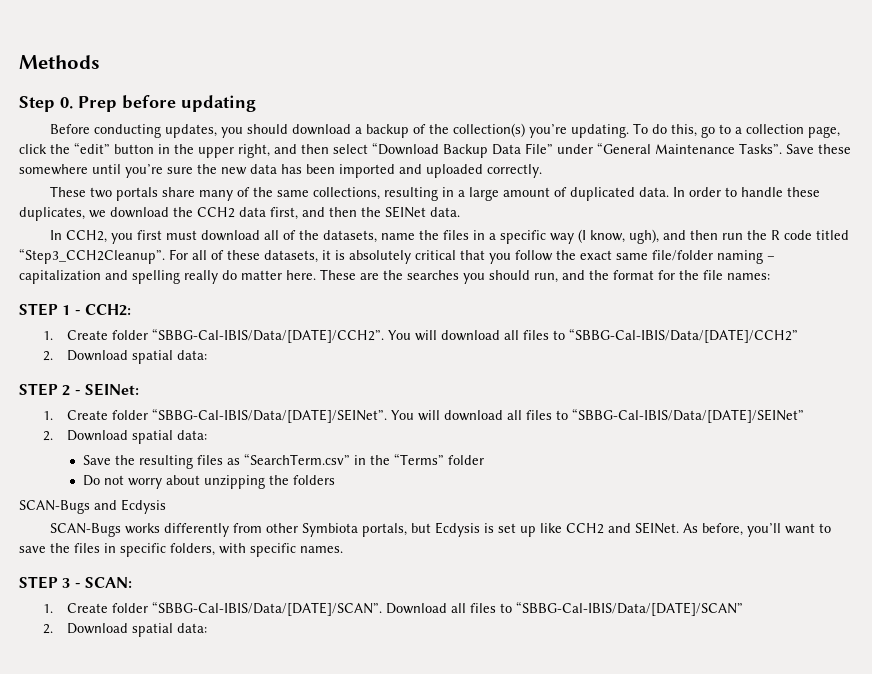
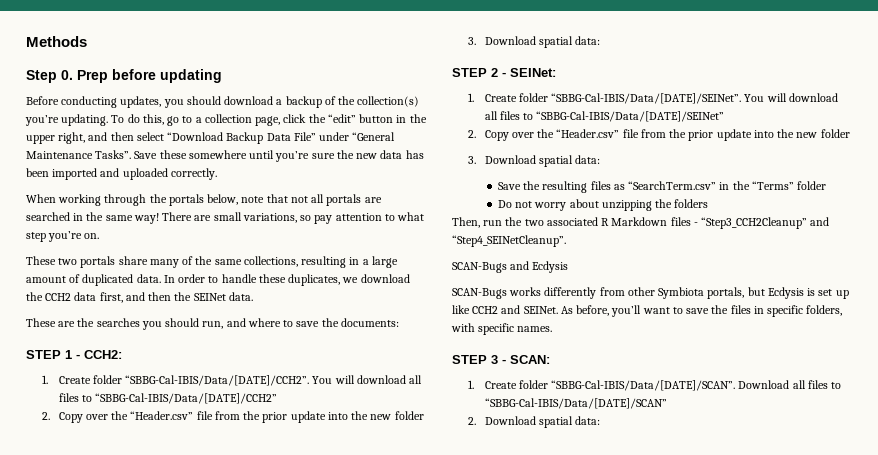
(542, 171) none -> [26,194,382,206] [26,212,425,224] [26,231,100,242] // When working through the portals below, note that not all portals are searched in the same way! There are small variations, so pay attention to what step you’re on.
[50,229,850,244] [19,248,775,264] [19,270,316,284] In CCH2, you first must download all of the datasets, name the files in a specific way (I know, ugh), and then run the R code titled “Step3_CCH2Cleanup”. For all of these datasets, it is absolutely critical that you follow the exact same file/folder naming – capitalization and spelling really do matter here. -> (253, 296) none
[589,270,770,280] the format for the file names: -> [247,318,399,327] where to save the documents:
(53, 356) none -> [58,411,424,423] [468,37,477,45] Copy over the “Header.csv” file from the prior update into the new folder // 3.
(53, 436) none -> [484,129,850,141] [468,156,477,164] Copy over the “Header.csv” file from the prior update into the new folder // 3.
(335, 480) none -> [452,217,830,229] [452,235,566,247] // Then, run the two associated R Markdown files - “Step3_CCH2Cleanup” and “Step4_SEINetCleanup”.

